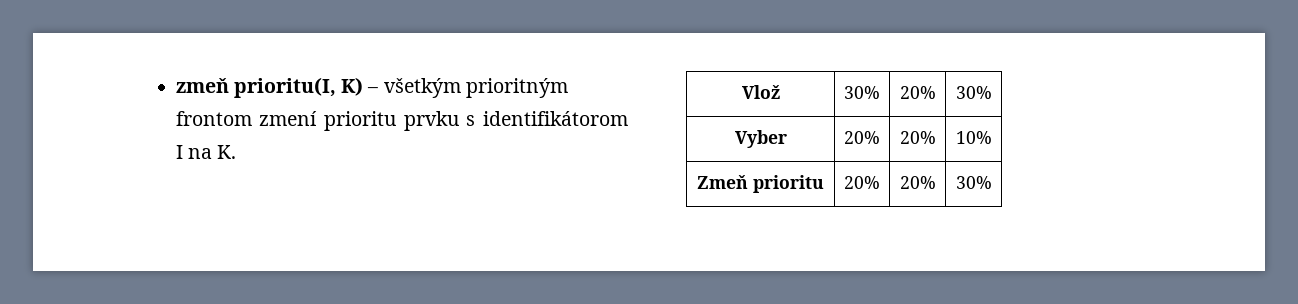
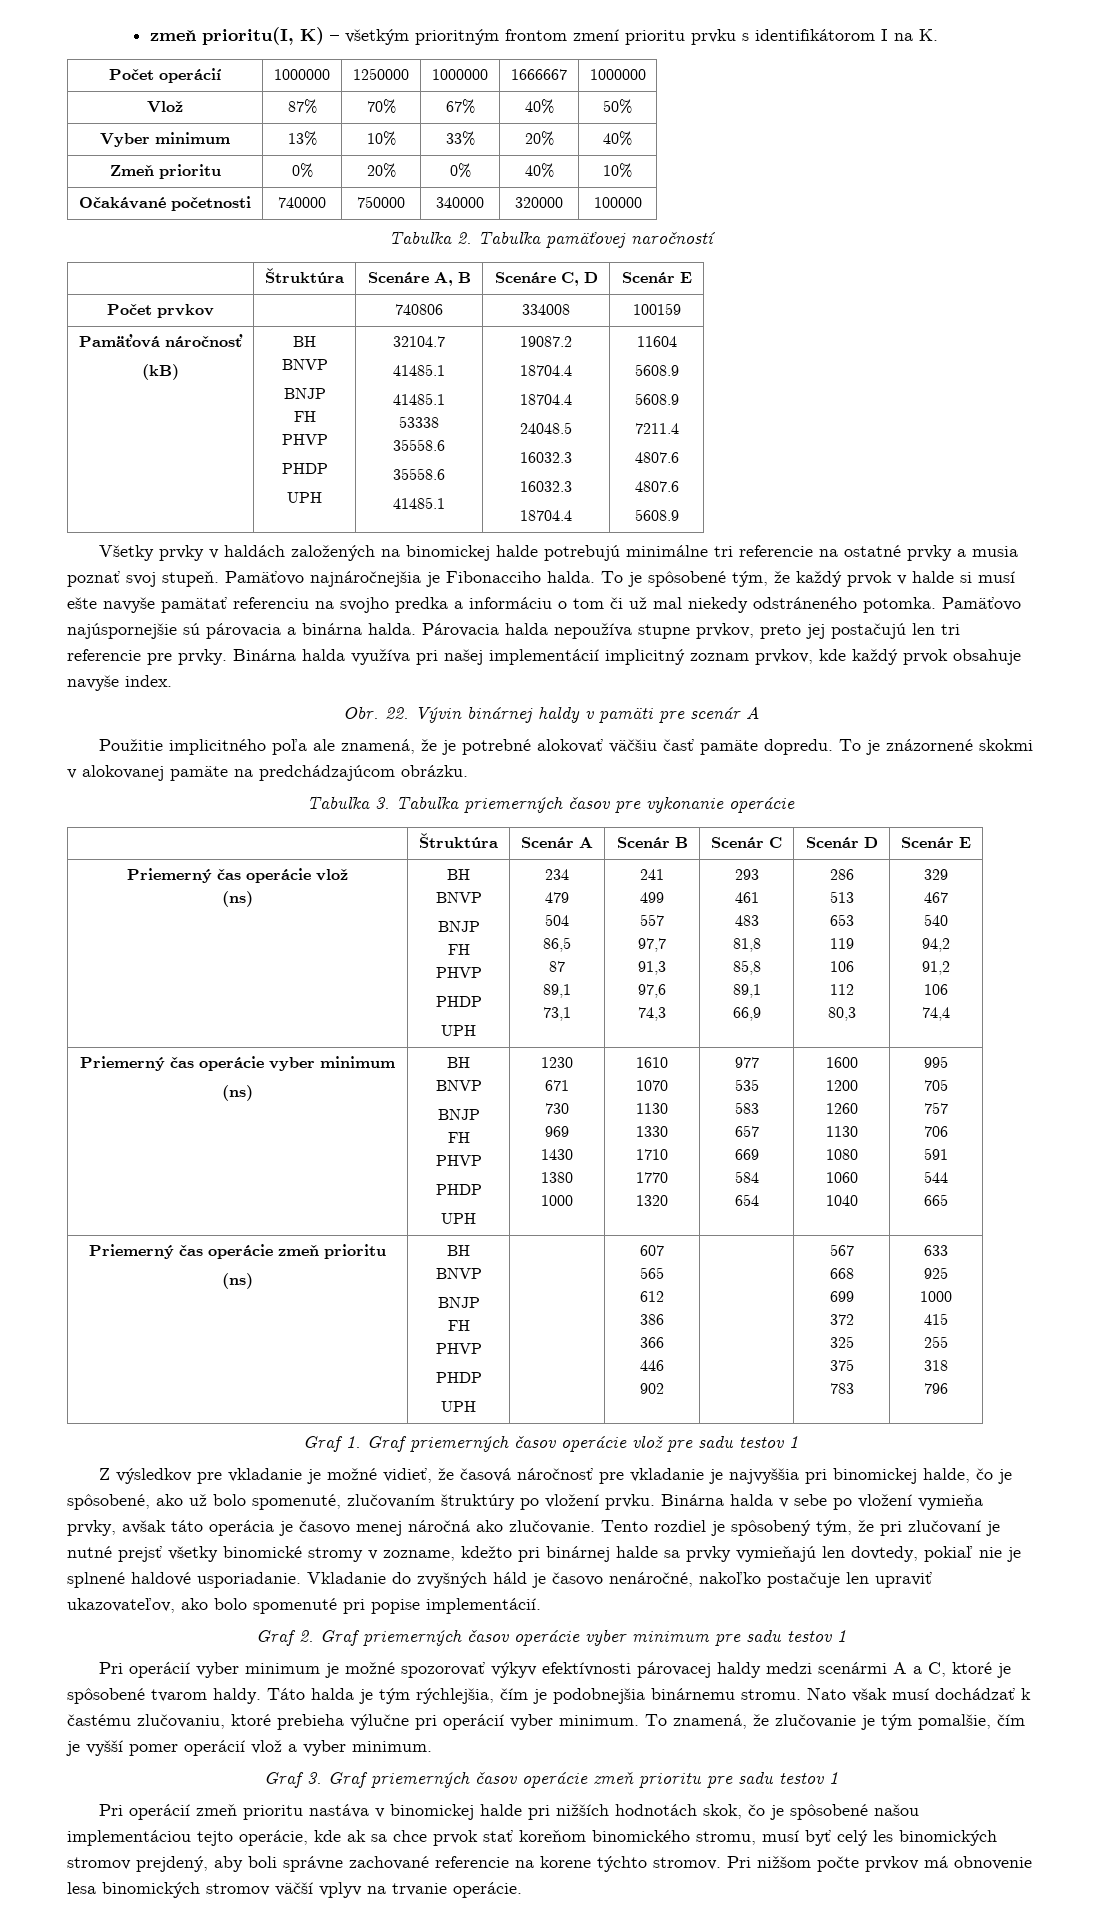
[741,85,780,99] [844,86,880,99] [899,86,936,99] [955,86,992,99] [734,130,787,148] [844,131,880,144] [899,131,936,144] [955,131,992,144] Vlož | 30% | 20% | 30% // Vyber | 20% | 20% | 10% -> [109,68,221,83] [274,69,330,80] [353,68,409,80] [432,69,488,80] [511,69,567,80] [589,69,646,80] [147,101,183,113] [287,99,317,114] [366,99,396,114] [445,99,475,114] [524,99,554,114] [603,99,632,114] [100,132,230,147] [287,131,317,146] [366,131,396,146] [445,131,475,146] [524,131,554,146] [603,131,632,146] Počet operácií | 1000000 | 1250000 | 1000000 | 1666667 | 1000000 // Vlož | 87% | 70% | 67% | 40% | 50% // Vyber minimum | 13% | 10% | 33% | 20% | 40%
[844,176,880,189] [899,176,936,189] [955,176,992,189] 20% | 20% | 30% -> [291,163,313,178] [366,163,396,178] [449,163,471,178] [524,163,554,178] [603,163,632,178] [79,196,251,211] [278,197,326,208] [357,196,405,208] [436,197,484,208] [515,197,563,208] [593,197,642,208] [388,231,715,248] [265,268,344,283] [367,272,471,286] [494,272,598,286] [621,272,692,283] [107,304,214,318] [395,304,443,315] [522,304,570,315] [632,303,681,315] [79,334,243,348] [142,364,179,380] [293,336,316,347] [281,359,328,370] [283,388,326,399] [293,411,316,422] [281,434,328,445] [281,463,328,474] [287,492,322,503] [393,336,445,347] [393,364,445,376] [393,393,445,405] [399,416,439,428] [393,439,445,451] [393,468,445,480] [393,497,445,509] [520,336,572,347] [520,365,572,376] [520,394,572,405] [520,422,572,434] [520,452,572,463] [520,481,572,492] [520,510,572,521] [636,336,677,347] [634,364,679,376] [634,393,679,405] [634,423,679,434] [634,452,679,463] [634,481,679,492] [634,509,679,521] [98,545,1018,561] [67,571,1015,587] [67,597,1021,613] [67,623,960,639] [67,649,1021,665] [67,675,172,691] [342,706,759,723] [98,739,1033,755] [67,765,468,781] [307,796,795,813] [419,833,498,848] [521,837,593,848] [616,837,688,848] [711,837,782,848] [805,837,878,848] [901,837,971,848] [127,868,348,883] [222,891,253,907] [447,869,470,880] [435,892,482,903] [437,921,480,932] [447,944,470,955] [435,967,482,978] [435,996,482,1007] [441,1025,476,1036] [545,869,569,880] [545,892,569,903] [545,914,569,926] [543,937,571,952] [549,961,565,972] [543,984,571,998] [543,1007,571,1021] [640,869,664,880] [640,892,664,903] [640,914,664,926] [638,938,666,952] [638,961,666,975] [638,984,666,998] [638,1007,666,1021] [734,869,759,880] [734,892,759,903] [734,915,759,926] [732,938,761,952] [732,960,761,975] [732,984,761,998] [732,1007,761,1021] [829,869,854,880] [829,891,854,903] [829,914,854,926] [829,938,854,949] [829,961,854,972] [829,984,854,995] [827,1007,856,1021] [924,869,948,880] [924,892,948,903] [924,914,948,926] [922,938,950,952] [922,961,950,975] [924,984,948,995] [922,1007,950,1021] [80,1056,395,1071] [222,1085,253,1101] [447,1057,470,1068] [435,1080,482,1091] [437,1109,480,1120] [447,1132,470,1143] [435,1155,482,1166] [435,1184,482,1195] [441,1213,476,1224] [541,1057,573,1068] [545,1080,569,1091] [545,1103,569,1114] [545,1126,569,1137] [541,1149,573,1160] [541,1172,573,1183] [541,1195,573,1206] [636,1057,668,1068] [636,1080,668,1091] [636,1103,668,1114] [636,1126,668,1137] [636,1149,668,1160] [636,1172,668,1183] [636,1195,668,1206] [734,1057,759,1068] [734,1079,759,1091] [734,1102,759,1114] [734,1125,759,1137] [734,1149,759,1160] [734,1171,759,1183] [734,1194,759,1206] [825,1057,858,1068] [825,1080,858,1091] [825,1103,858,1114] [825,1126,858,1137] [825,1149,858,1160] [825,1172,858,1183] [825,1195,858,1206] [924,1056,948,1068] [924,1079,948,1091] [924,1102,948,1114] [924,1126,948,1137] [924,1148,948,1160] [924,1171,948,1183] [924,1194,948,1206] [89,1244,386,1259] [222,1273,253,1289] [447,1245,470,1256] [435,1268,482,1279] [437,1297,480,1308] [447,1320,470,1331] [435,1343,482,1354] [435,1372,482,1383] [441,1401,476,1412] [640,1245,664,1256] [640,1267,664,1279] [640,1291,664,1302] [640,1314,664,1325] [640,1337,664,1348] [640,1360,664,1371] [640,1383,664,1394] [829,1244,854,1256] [829,1268,854,1279] [829,1291,854,1302] [829,1314,854,1325] [829,1336,854,1348] [829,1359,854,1371] [829,1383,854,1394] [924,1245,948,1256] [924,1267,948,1279] [920,1291,952,1302] [924,1313,948,1325] [924,1336,948,1348] [924,1360,948,1371] [924,1383,948,1394] [303,1435,798,1452] [98,1468,1012,1484] [67,1494,983,1510] [67,1520,1000,1536] [67,1546,1021,1562] [67,1572,932,1588] [67,1598,541,1614] [255,1629,846,1646] [98,1662,1011,1678] [67,1687,1031,1704] [67,1714,1025,1730] [66,1740,432,1756] [263,1771,838,1788] [98,1804,919,1820] [67,1830,997,1846] [67,1856,1032,1872] [67,1882,522,1898] 0% | 20% | 0% | 40% | 10% // Očakávané početnosti | 740000 | 750000 | 340000 | 320000 | 100000 // Tabuľka 2. Tabuľka pamäťovej naročností // | Štruktúra | Scenáre A, B | Scenáre C, D | Scenár E // Počet prvkov | | 740806 | 334008 | 100159 // Pamäťová náročnosť // (kB) | BH // BNVP // BNJP // FH // PHVP // PHDP // UPH | 32104.7 // 41485.1 // 41485.1 // 53338 // 35558.6 // 35558.6 // 41485.1 | 19087.2 // 18704.4 // 18704.4 // 24048.5 // 16032.3 // 16032.3 // 18704.4 | 11604 // 5608.9 // 5608.9 // 7211.4 // 4807.6 // 4807.6 // 5608.9 // Všetky prvky v haldách založených na binomickej halde potrebujú minimálne tri referencie na ostatné prvky a musia poznať svoj stupeň. Pamäťovo najnáročnejšia je Fibonacciho halda. To je spôsobené tým, že každý prvok v halde si musí ešte navyše pamätať referenciu na svojho predka a informáciu o tom či už mal niekedy odstráneného potomka. Pamäťovo najúspornejšie sú párovacia a binárna halda. Párovacia halda nepoužíva stupne prvkov, preto jej postačujú len tri referencie pre prvky. Binárna halda využíva pri našej implementácií implicitný zoznam prvkov, kde každý prvok obsahuje navyše index. // Obr. 22. Vývin binárnej haldy v pamäti pre scenár A // Použitie implicitného poľa ale znamená, že je potrebné alokovať väčšiu časť pamäte dopredu. To je znázornené skokmi v alokovanej pamäte na predchádzajúcom obrázku. // Tabuľka 3. Tabuľka priemerných časov pre vykonanie operácie // | Štruktúra | Scenár A | Scenár B | Scenár C | Scenár D | Scenár E // Priemerný čas operácie vlož // (ns) | BH // BNVP // BNJP // FH // PHVP // PHDP // UPH | 234 // 479 // 504 // 86,5 // 87 // 89,1 // 73,1 | 241 // 499 // 557 // 97,7 // 91,3 // 97,6 // 74,3 | 293 // 461 // 483 // 81,8 // 85,8 // 89,1 // 66,9 | 286 // 513 // 653 // 119 // 106 // 112 // 80,3 | 329 // 467 // 540 // 94,2 // 91,2 // 106 // 74,4 // Priemerný čas operácie vyber minimum // (ns) | BH // BNVP // BNJP // FH // PHVP // PHDP // UPH | 1230 // 671 // 730 // 969 // 1430 // 1380 // 1000 | 1610 // 1070 // 1130 // 1330 // 1710 // 1770 // 1320 | 977 // 535 // 583 // 657 // 669 // 584 // 654 | 1600 // 1200 // 1260 // 1130 // 1080 // 1060 // 1040 | 995 // 705 // 757 // 706 // 591 // 544 // 665 // Priemerný čas operácie zmeň prioritu // (ns) | BH // BNVP // BNJP // FH // PHVP // PHDP // UPH | | 607 // 565 // 612 // 386 // 366 // 446 // 902 | | 567 // 668 // 699 // 372 // 325 // 375 // 783 | 633 // 925 // 1000 // 415 // 255 // 318 // 796 // Graf 1. Graf priemerných časov operácie vlož pre sadu testov 1 // Z výsledkov pre vkladanie je možné vidieť, že časová náročnosť pre vkladanie je najvyššia pri binomickej halde, čo je spôsobené, ako už bolo spomenuté, zlučovaním štruktúry po vložení prvku. Binárna halda v sebe po vložení vymieňa prvky, avšak táto operácia je časovo menej náročná ako zlučovanie. Tento rozdiel je spôsobený tým, že pri zlučovaní je nutné prejsť všetky binomické stromy v zozname, kdežto pri binárnej halde sa prvky vymieňajú len dovtedy, pokiaľ nie je splnené haldové usporiadanie. Vkladanie do zvyšných háld je časovo nenáročné, nakoľko postačuje len upraviť ukazovateľov, ako bolo spomenuté pri popise implementácií. // Graf 2. Graf priemerných časov operácie vyber minimum pre sadu testov 1 // Pri operácií vyber minimum je možné spozorovať výkyv efektívnosti párovacej haldy medzi scenármi A a C, ktoré je spôsobené tvarom haldy. Táto halda je tým rýchlejšia, čím je podobnejšia binárnemu stromu. Nato však musí dochádzať k častému zlučovaniu, ktoré prebieha výlučne pri operácií vyber minimum. To znamená, že zlučovanie je tým pomalšie, čím je vyšší pomer operácií vlož a vyber minimum. // Graf 3. Graf priemerných časov operácie zmeň prioritu pre sadu testov 1 // Pri operácií zmeň prioritu nastáva v binomickej halde pri nižších hodnotách skok, čo je spôsobené našou implementáciou tejto operácie, kde ak sa chce prvok stať koreňom binomického stromu, musí byť celý les binomických stromov prejdený, aby boli správne zachované referencie na korene týchto stromov. Pri nižšom počte prvkov má obnovenie lesa binomických stromov väčší vplyv na trvanie operácie.

